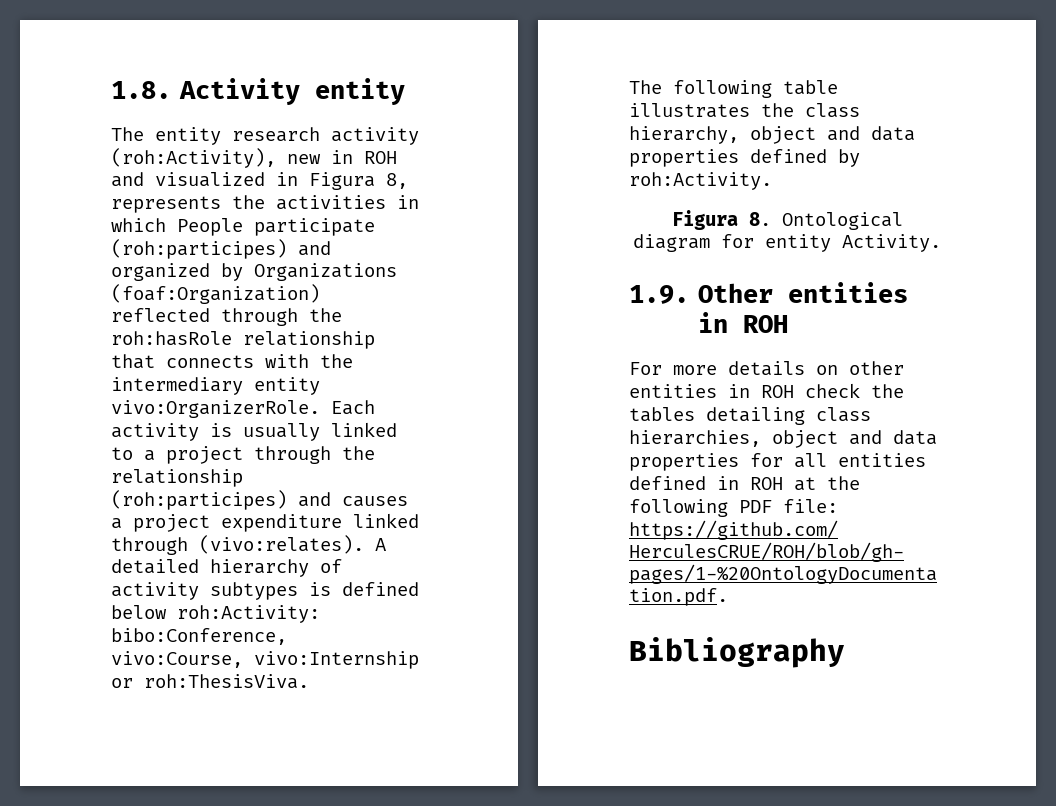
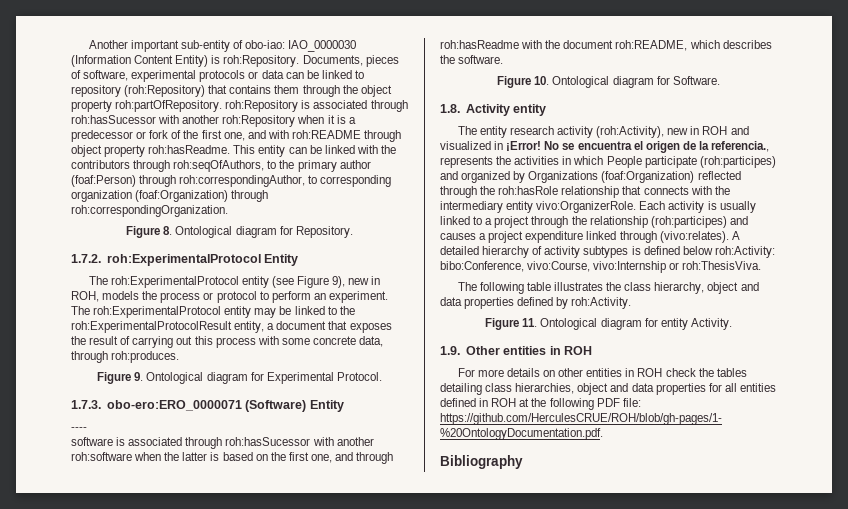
(111, 90) none -> [88,40,357,52] [71,55,399,67] [71,70,364,82] [71,85,392,97] [71,100,408,112] [71,115,356,127] [71,130,402,142] [71,145,396,157] [71,160,371,172] [71,175,392,187] [71,190,269,202] [71,205,228,217] [126,226,353,238] [71,254,299,266] [88,276,381,288] [71,291,388,303] [71,306,355,318] [71,321,392,333] [71,336,384,348] [71,351,180,363] [97,372,382,384] [71,400,344,412] [71,427,87,431] [71,437,374,449] [71,452,394,464] [440,40,772,51] [440,55,504,64] [497,76,720,88] Another important sub-entity of obo-iao: IAO_0000030 (Information Content Entity) is roh:Repository. Documents, pieces of software, experimental protocols or data can be linked to repository (roh:Repository) that contains them through the object property roh:partOfRepository. roh:Repository is associated through roh:hasSucessor with another roh:Repository when it is a predecessor or fork of the first one, and with roh:README through object property roh:hasReadme. This entity can be linked with the contributors through roh:seqOfAuthors, to the primary author (foaf:Person) through roh:correspondingAuthor, to corresponding organization (foaf:Organization) through roh:correspondingOrganization. // Figure 8. Ontological diagram for Repository. // 1.7.2. roh:ExperimentalProtocol Entity // The roh:ExperimentalProtocol entity (see Figure 9), new in ROH, models the process or protocol to perform an experiment. The roh:ExperimentalProtocol entity may be linked to the roh:ExperimentalProtocolResult entity, a document that exposes the result of carrying out this process with some concrete data, through roh:produces. // Figure 9. Ontological diagram for Experimental Protocol. // 1.7.3. obo-ero:ERO_0000071 (Software) Entity // ---- // software is associated through roh:hasSucessor with another roh:software when the latter is based on the first one, and through roh:hasReadme with the document roh:README, which describes the software. // Figure 10. Ontological diagram for Software. //
[309,172,408,190] Figura 8, -> [506,141,770,153] ¡Error! No se encuentra el origen de la referencia.,
[671,210,771,230] Figura 8. -> [485,318,538,330] Figure 11.

